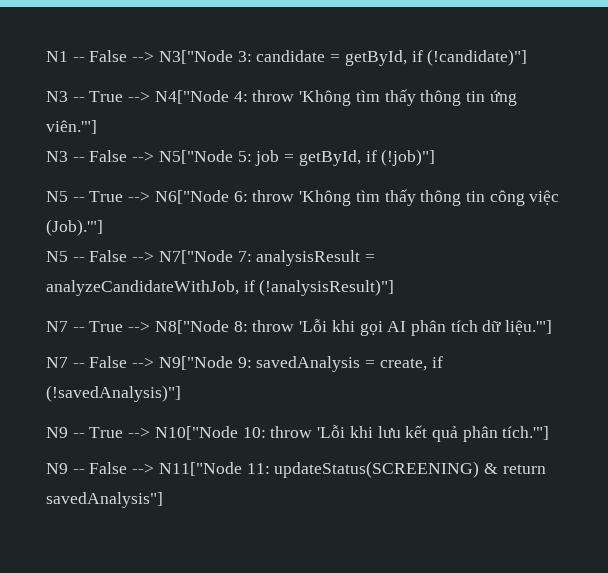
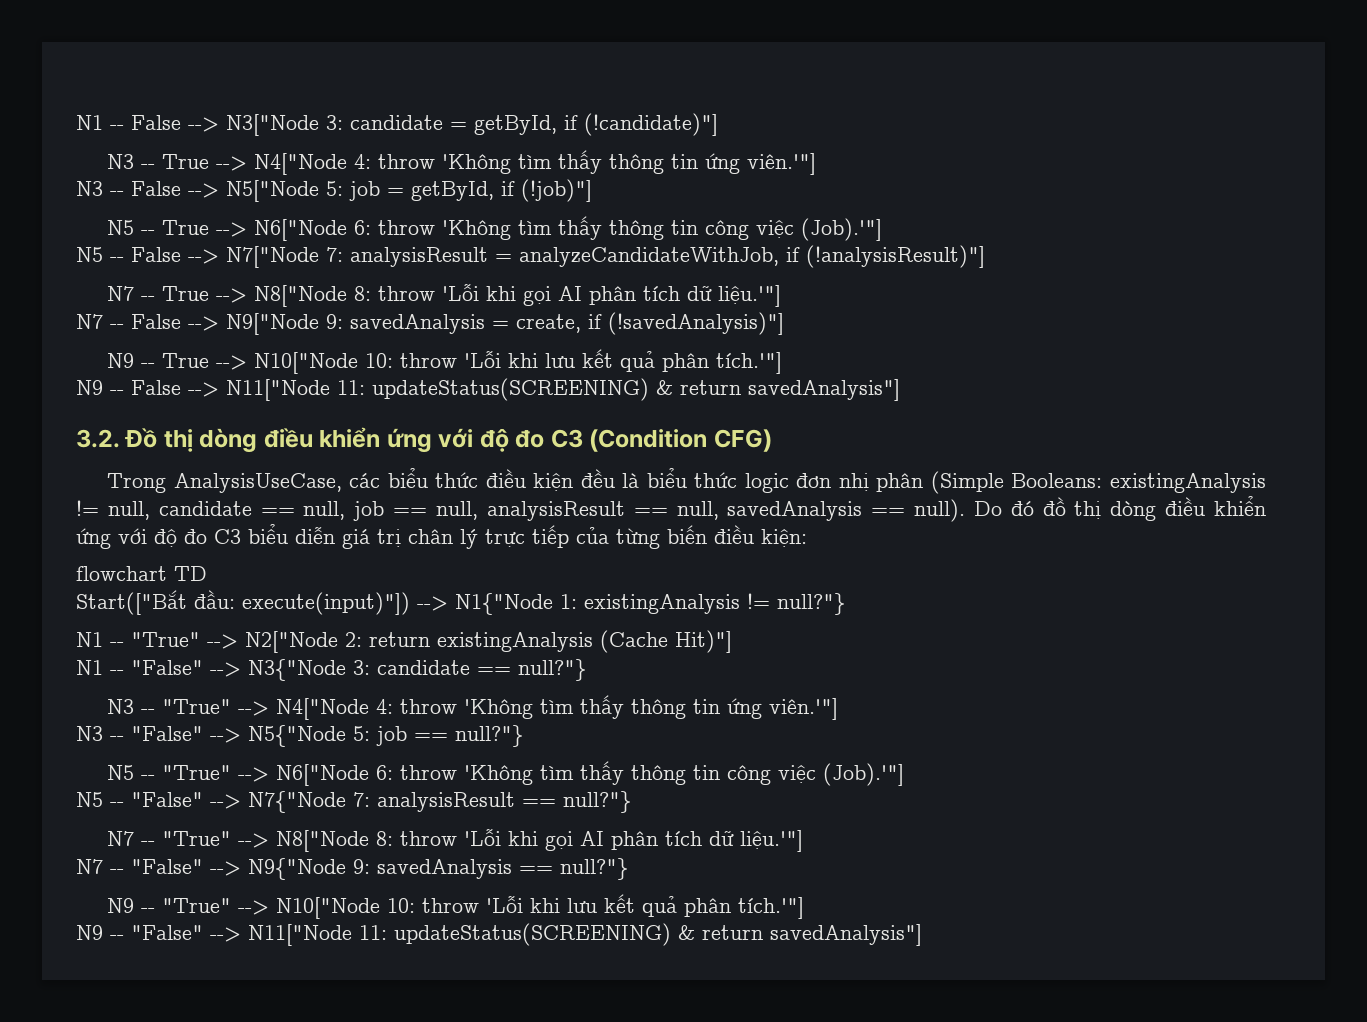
(163, 500) none -> [76,427,772,453] [107,468,1267,494] [76,496,1266,522] [76,524,807,549] [76,566,207,581] [76,590,845,615] [76,630,732,653] [76,659,586,681] [107,695,839,720] [76,725,523,747] [107,761,905,786] [76,791,631,813] [107,828,804,852] [76,858,628,880] [107,894,805,919] [76,923,922,946] // 3.2. Đồ thị dòng điều khiển ứng với độ đo C3 (Condition CFG) // Trong AnalysisUseCase, các biểu thức điều kiện đều là biểu thức logic đơn nhị phân (Simple Booleans: existingAnalysis != null, candidate == null, job == null, analysisResult == null, savedAnalysis == null). Do đó đồ thị dòng điều khiển ứng với độ đo C3 biểu diễn giá trị chân lý trực tiếp của từng biến điều kiện: // flowchart TD // Start(["Bắt đầu: execute(input)"]) --> N1{"Node 1: existingAnalysis != null?"} // N1 -- "True" --> N2["Node 2: return existingAnalysis (Cache Hit)"] // N1 -- "False" --> N3{"Node 3: candidate == null?"} // N3 -- "True" --> N4["Node 4: throw 'Không tìm thấy thông tin ứng viên.'"] // N3 -- "False" --> N5{"Node 5: job == null?"} // N5 -- "True" --> N6["Node 6: throw 'Không tìm thấy thông tin công việc (Job).'"] // N5 -- "False" --> N7{"Node 7: analysisResult == null?"} // N7 -- "True" --> N8["Node 8: throw 'Lỗi khi gọi AI phân tích dữ liệu.'"] // N7 -- "False" --> N9{"Node 9: savedAnalysis == null?"} // N9 -- "True" --> N10["Node 10: throw 'Lỗi khi lưu kết quả phân tích.'"] // N9 -- "False" --> N11["Node 11: updateStatus(SCREENING) & return savedAnalysis"]

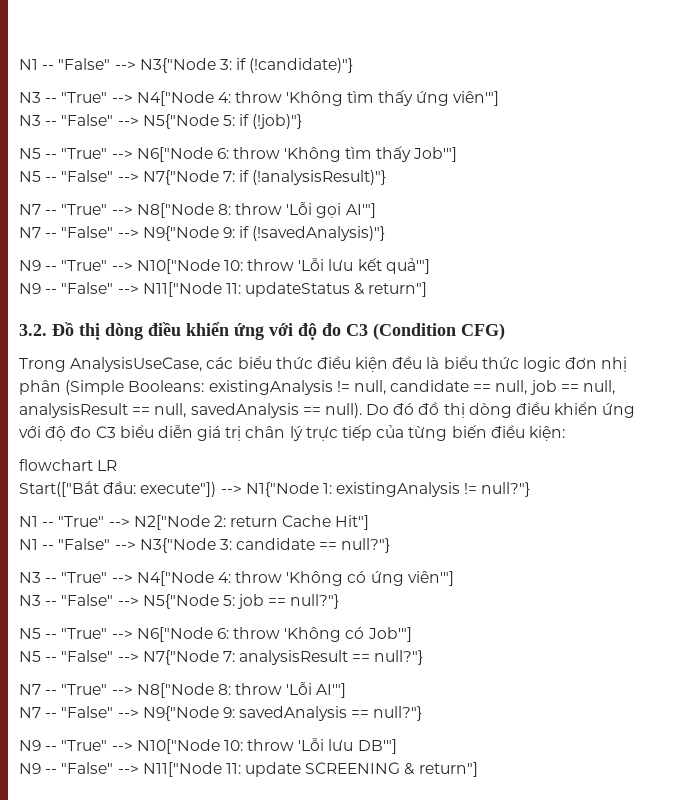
[76,113,718,136] [107,150,817,175] [76,179,592,202] [107,216,883,241] [76,245,985,268] [107,283,782,307] [76,312,784,335] [107,349,783,374] [76,378,900,401] N1 -- False --> N3["Node 3: candidate = getById, if (!candidate)"] // N3 -- True --> N4["Node 4: throw 'Không tìm thấy thông tin ứng viên.'"] // N3 -- False --> N5["Node 5: job = getById, if (!job)"] // N5 -- True --> N6["Node 6: throw 'Không tìm thấy thông tin công việc (Job).'"] // N5 -- False --> N7["Node 7: analysisResult = analyzeCandidateWithJob, if (!analysisResult)"] // N7 -- True --> N8["Node 8: throw 'Lỗi khi gọi AI phân tích dữ liệu.'"] // N7 -- False --> N9["Node 9: savedAnalysis = create, if (!savedAnalysis)"] // N9 -- True --> N10["Node 10: throw 'Lỗi khi lưu kết quả phân tích.'"] // N9 -- False --> N11["Node 11: updateStatus(SCREENING) & return savedAnalysis"] -> [19,58,354,73] [19,90,500,106] [19,114,303,129] [19,146,457,162] [19,170,387,185] [19,202,376,218] [19,226,386,241] [19,258,430,274] [19,282,428,297] N1 -- "False" --> N3{"Node 3: if (!candidate)"} // N3 -- "True" --> N4["Node 4: throw 'Không tìm thấy ứng viên'"] // N3 -- "False" --> N5{"Node 5: if (!job)"} // N5 -- "True" --> N6["Node 6: throw 'Không tìm thấy Job'"] // N5 -- "False" --> N7{"Node 7: if (!analysisResult)"} // N7 -- "True" --> N8["Node 8: throw 'Lỗi gọi AI'"] // N7 -- "False" --> N9{"Node 9: if (!savedAnalysis)"} // N9 -- "True" --> N10["Node 10: throw 'Lỗi lưu kết quả'"] // N9 -- "False" --> N11["Node 11: updateStatus & return"]
[174,566,207,581] TD -> [97,460,118,471] LR
[242,592,410,615] execute(input)"]) -> [140,482,217,497] execute"])
[437,630,732,653] existingAnalysis (Cache Hit)"] -> [282,515,370,530] Cache Hit"]
[540,695,839,720] tìm thấy thông tin ứng viên.'"] -> [347,571,454,586] có ứng viên'"]
[540,761,905,786] tìm thấy thông tin công việc (Job).'"] -> [345,627,412,642] có Job'"]
[508,830,804,852] khi gọi AI phân tích dữ liệu.'"] -> [316,683,347,698] AI'"]
[530,894,805,919] [76,923,922,946] khi lưu kết quả phân tích.'"] // N9 -- "False" --> N11["Node 11: updateStatus(SCREENING) & return savedAnalysis"] -> [328,739,397,754] [19,762,478,777] lưu DB'"] // N9 -- "False" --> N11["Node 11: update SCREENING & return"]

